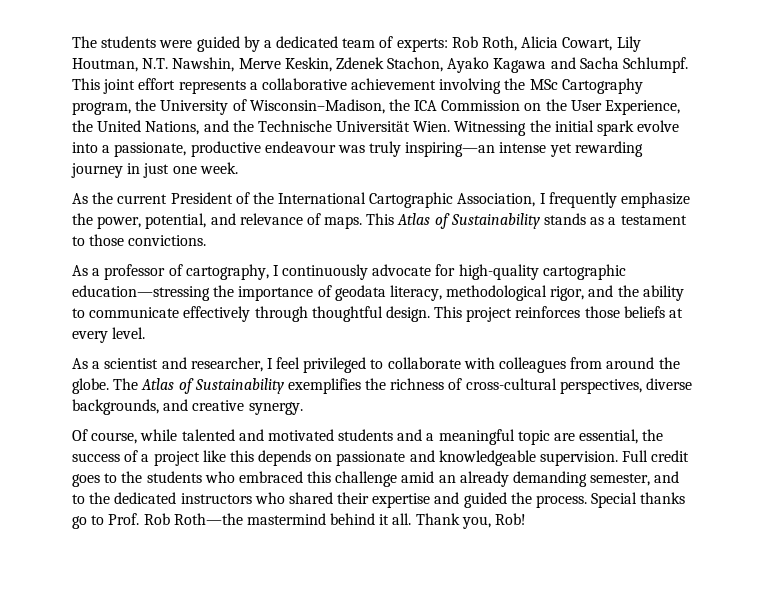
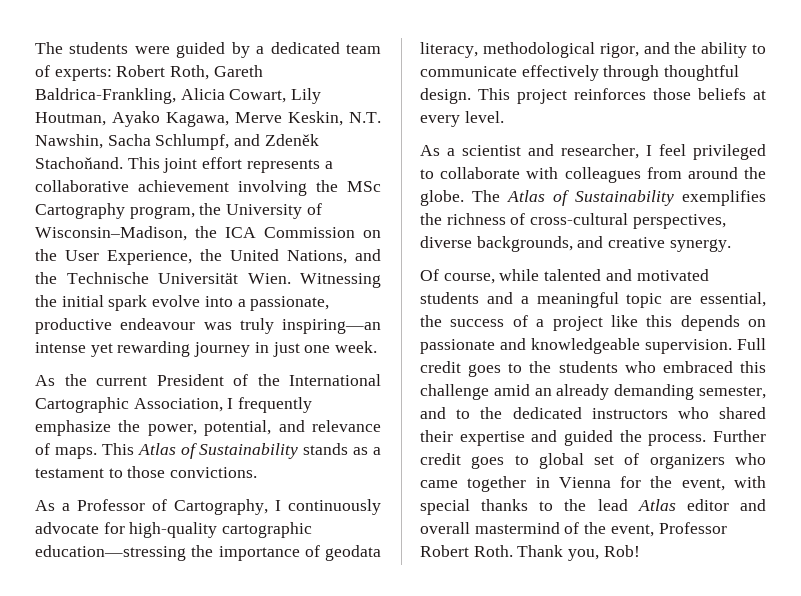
[451,36,641,52] [72,57,689,73] Rob Roth, Alicia Cowart, Lily Houtman, N.T. Nawshin, Merve Keskin, Zdenek Stachon, Ayako Kagawa and Sacha Schlumpf. -> [116,65,263,80] [35,88,322,104] [35,111,381,127] [35,134,319,150] [35,157,123,169] Robert Roth, Gareth Baldrica-Frankling, Alicia Cowart, Lily Houtman, Ayako Kagawa, Merve Keskin, N.T. Nawshin, Sacha Schlumpf, and Zdeněk Stachoňand.
[104,264,269,280] professor of cartography, -> [77,499,268,515] Professor of Cartography,
[591,492,686,508] [72,513,412,529] Special thanks go to Prof. Rob Roth—the mastermind behind it all. -> [713,430,766,442] [420,453,766,469] [420,476,766,492] [420,499,766,515] [420,522,727,537] [420,545,513,557] Further credit goes to global set of organizers who came together in Vienna for the event, with special thanks to the lead Atlas editor and overall mastermind of the event, Professor Robert Roth.

